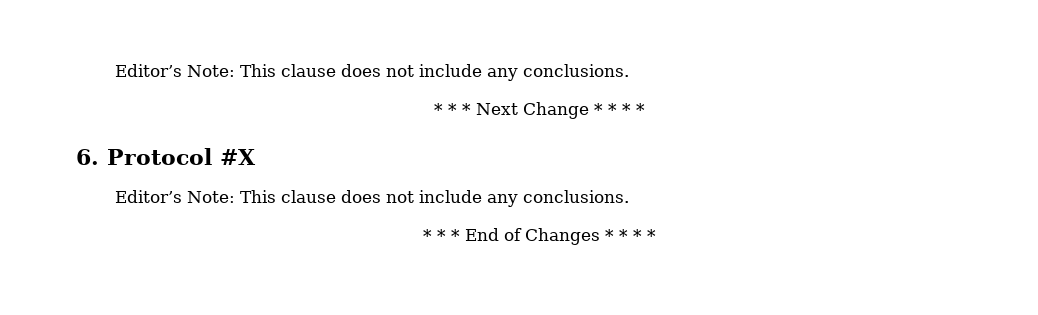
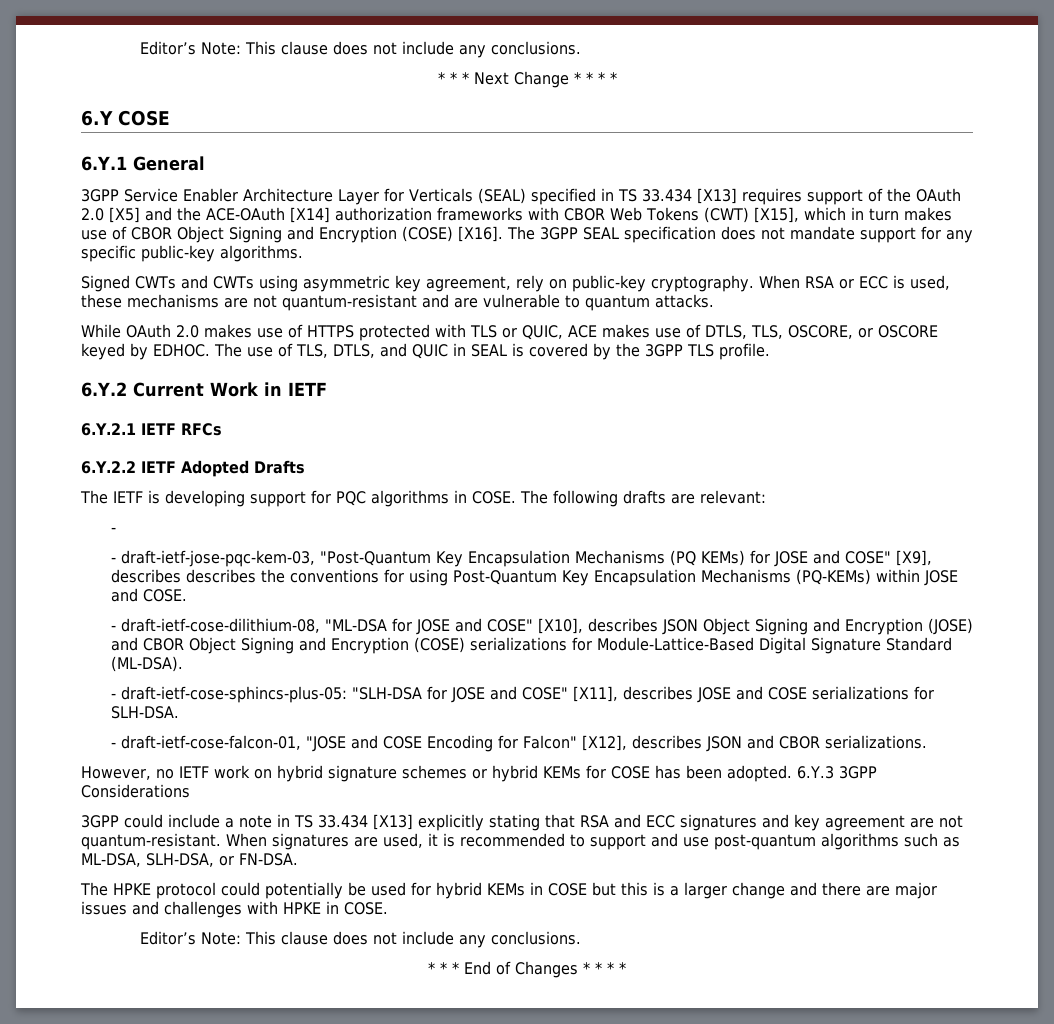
[76,148,256,165] 6. Protocol #X -> [81,110,170,126] [81,156,205,171] [81,188,961,205] [81,207,952,223] [81,226,973,243] [81,245,303,262] [81,275,950,292] [81,294,714,311] [81,324,938,341] [81,343,770,360] [81,382,327,397] [81,423,222,436] [81,460,305,477] [80,490,766,507] [110,527,116,533] [110,550,932,567] [110,569,958,586] [110,588,187,602] [110,618,973,635] [110,637,952,654] [110,656,183,672] [110,686,934,703] [110,706,179,719] [110,735,927,752] [81,765,877,782] [81,784,190,798] [81,814,963,831] [81,833,960,850] [81,853,298,867] [80,882,937,899] [81,901,388,918] 6.Y COSE // 6.Y.1 General // 3GPP Service Enabler Architecture Layer for Verticals (SEAL) specified in TS 33.434 [X13] requires support of the OAuth 2.0 [X5] and the ACE-OAuth [X14] authorization frameworks with CBOR Web Tokens (CWT) [X15], which in turn makes use of CBOR Object Signing and Encryption (COSE) [X16]. The 3GPP SEAL specification does not mandate support for any specific public-key algorithms. // Signed CWTs and CWTs using asymmetric key agreement, rely on public-key cryptography. When RSA or ECC is used, these mechanisms are not quantum-resistant and are vulnerable to quantum attacks. // While OAuth 2.0 makes use of HTTPS protected with TLS or QUIC, ACE makes use of DTLS, TLS, OSCORE, or OSCORE keyed by EDHOC. The use of TLS, DTLS, and QUIC in SEAL is covered by the 3GPP TLS profile. // 6.Y.2 Current Work in IETF // 6.Y.2.1 IETF RFCs // 6.Y.2.2 IETF Adopted Drafts // The IETF is developing support for PQC algorithms in COSE. The following drafts are relevant: // - // - draft-ietf-jose-pqc-kem-03, "Post-Quantum Key Encapsulation Mechanisms (PQ KEMs) for JOSE and COSE" [X9], describes describes the conventions for using Post-Quantum Key Encapsulation Mechanisms (PQ-KEMs) within JOSE and COSE. // - draft-ietf-cose-dilithium-08, "ML-DSA for JOSE and COSE" [X10], describes JSON Object Signing and Encryption (JOSE) and CBOR Object Signing and Encryption (COSE) serializations for Module-Lattice-Based Digital Signature Standard (ML-DSA). // - draft-ietf-cose-sphincs-plus-05: "SLH-DSA for JOSE and COSE" [X11], describes JOSE and COSE serializations for SLH-DSA. // - draft-ietf-cose-falcon-01, "JOSE and COSE Encoding for Falcon" [X12], describes JSON and CBOR serializations. // However, no IETF work on hybrid signature schemes or hybrid KEMs for COSE has been adopted. 6.Y.3 3GPP Considerations // 3GPP could include a note in TS 33.434 [X13] explicitly stating that RSA and ECC signatures and key agreement are not quantum-resistant. When signatures are used, it is recommended to support and use post-quantum algorithms such as ML-DSA, SLH-DSA, or FN-DSA. // The HPKE protocol could potentially be used for hybrid KEMs in COSE but this is a larger change and there are major issues and challenges with HPKE in COSE.

